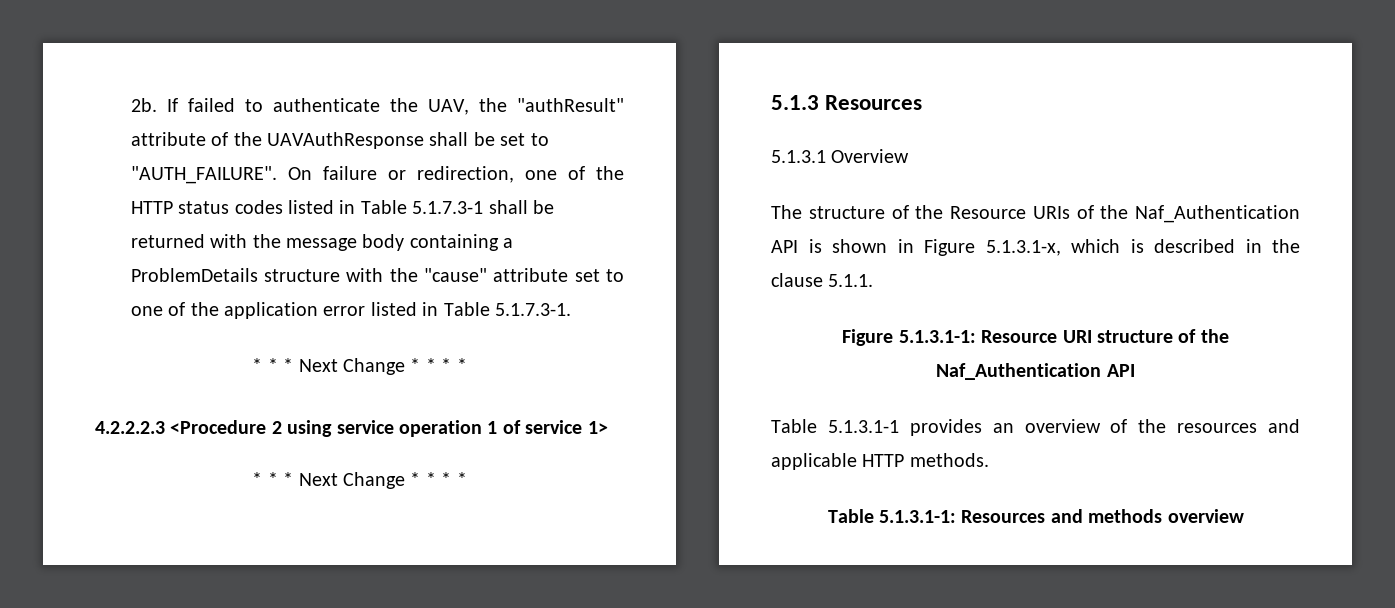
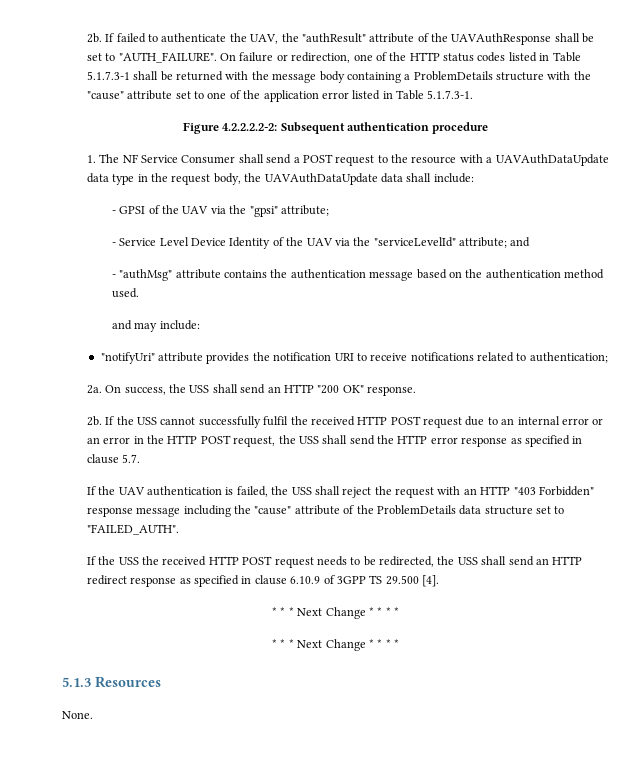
[252,358,467,375] [95,420,608,437] // * * * Next Change * * * * // 4.2.2.2.3 <Procedure 2 using service operation 1 of service 1> -> [182,122,489,134] [86,154,609,166] [86,173,474,185] [111,205,329,217] [111,237,531,249] [111,269,605,281] [111,288,139,298] [111,320,200,332] [100,352,608,364] [86,384,417,396] [86,416,604,428] [86,435,583,447] [86,454,141,464] [86,486,594,498] [86,505,565,517] [86,524,179,535] [86,556,583,568] [86,575,440,587] [272,607,399,619] // Figure 4.2.2.2.2-2: Subsequent authentication procedure // 1. The NF Service Consumer shall send a POST request to the resource with a UAVAuthDataUpdate data type in the request body, the UAVAuthDataUpdate data shall include: // - GPSI of the UAV via the "gpsi" attribute; // - Service Level Device Identity of the UAV via the "serviceLevelId" attribute; and // - "authMsg" attribute contains the authentication message based on the authentication method used. // and may include: // "notifyUri" attribute provides the notification URI to receive notifications related to authentication; // 2a. On success, the USS shall send an HTTP "200 OK" response. // 2b. If the USS cannot successfully fulfil the received HTTP POST request due to an internal error or an error in the HTTP POST request, the USS shall send the HTTP error response as specified in clause 5.7. // If the UAV authentication is failed, the USS shall reject the request with an HTTP "403 Forbidden" response message including the "cause" attribute of the ProblemDetails data structure set to "FAILED_AUTH". // If the USS the received HTTP POST request needs to be redirected, the USS shall send an HTTP redirect response as specified in clause 6.10.9 of 3GPP TS 29.500 [4]. // * * * Next Change * * * *
[771,149,910,163] [771,205,1300,223] [771,239,1300,256] [771,273,874,287] [842,329,1229,346] [936,363,1135,380] [771,419,1300,436] [771,453,989,470] [827,509,1244,523] 5.1.3.1 Overview // The structure of the Resource URIs of the Naf_Authentication API is shown in Figure 5.1.3.1-x, which is described in the clause 5.1.1. // Figure 5.1.3.1-1: Resource URI structure of the Naf_Authentication API // Table 5.1.3.1-1 provides an overview of the resources and applicable HTTP methods. // Table 5.1.3.1-1: Resources and methods overview -> [62,711,93,719] None.

